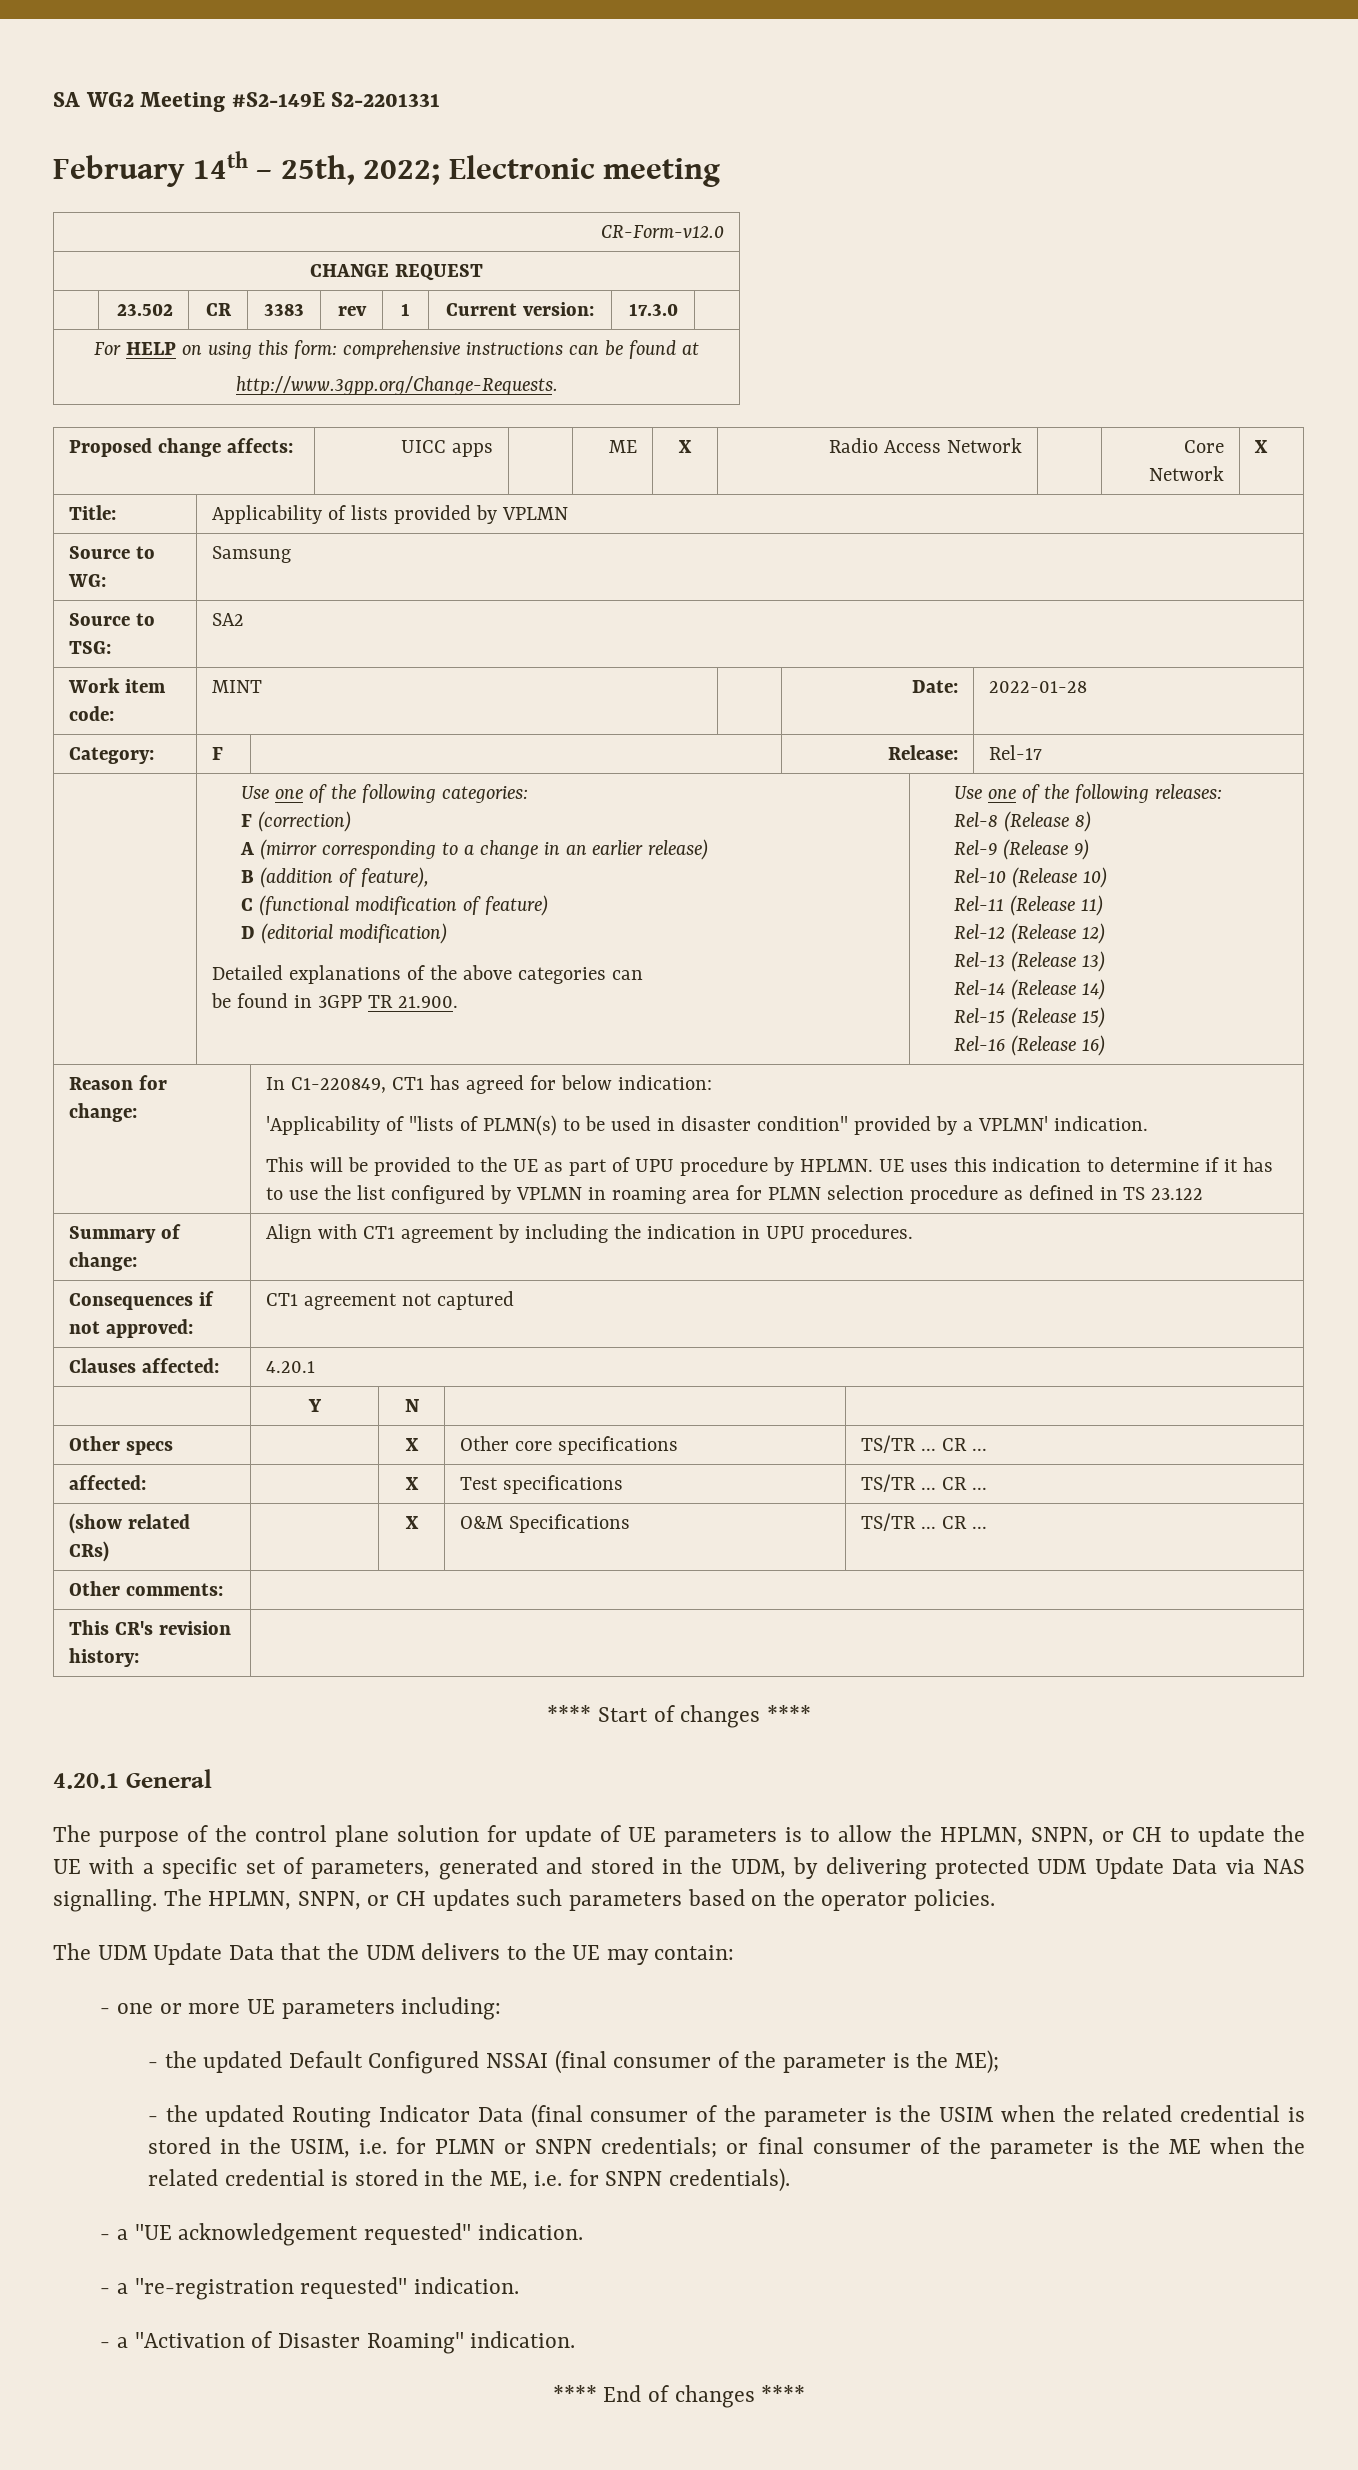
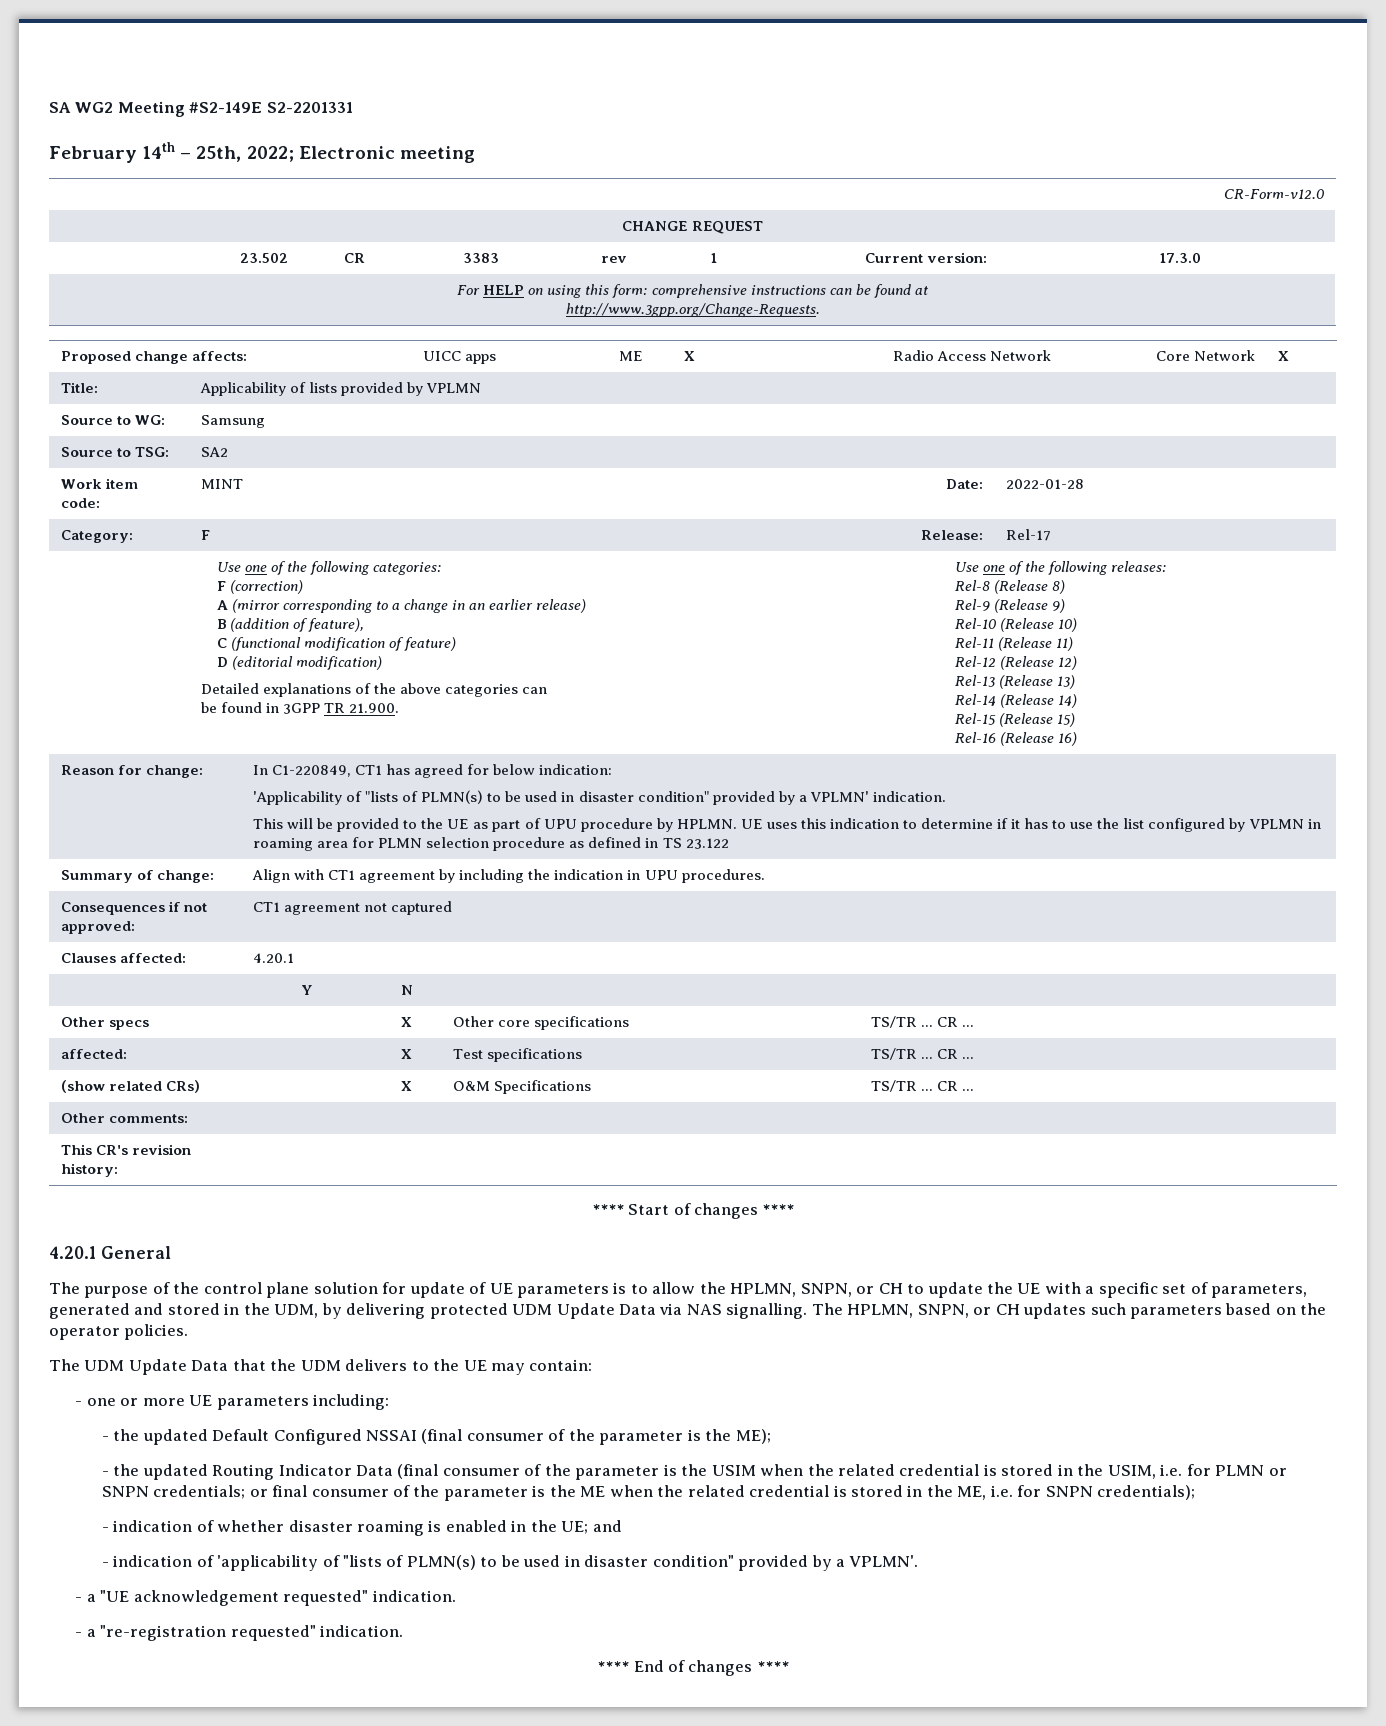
[669,2168,791,2192] credentials). -> [1097,1485,1196,1500] [101,1520,622,1536] [101,1555,919,1571] credentials); // - indication of whether disaster roaming is enabled in the UE; and // - indication of 'applicability of "lists of PLMN(s) to be used in disaster condition" provided by a VPLMN'.
[100,2331,576,2354] // - a "Activation of Disaster Roaming" indication. -> (404, 1631) none

